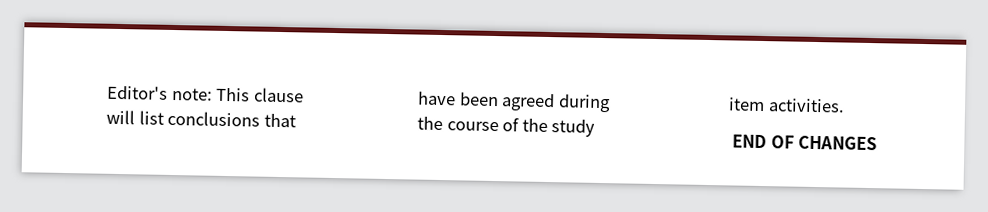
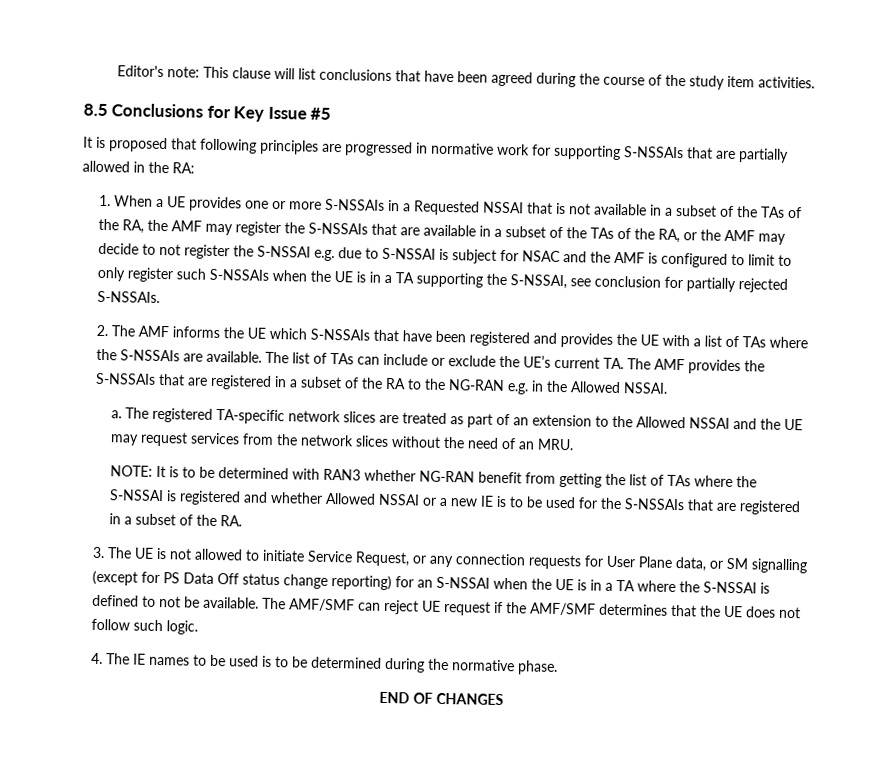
(845, 105) none -> [83,103,332,122] [83,136,789,163] [82,160,195,174] [98,194,802,219] [97,218,786,245] [97,242,792,268] [96,266,788,293] [96,290,160,303] [95,324,808,349] [95,348,765,375] [94,372,668,395] [111,407,804,431] [110,431,575,451] [110,465,758,488] [109,489,802,516] [109,513,243,527] [91,546,808,574] [91,570,770,594] [91,594,801,619] [90,618,198,635] [90,652,558,675] // 8.5 Conclusions for Key Issue #5 // It is proposed that following principles are progressed in normative work for supporting S-NSSAIs that are partially allowed in the RA: // 1. When a UE provides one or more S-NSSAIs in a Requested NSSAI that is not available in a subset of the TAs of the RA, the AMF may register the S-NSSAIs that are available in a subset of the TAs of the RA, or the AMF may decide to not register the S-NSSAI e.g. due to S-NSSAI is subject for NSAC and the AMF is configured to limit to only register such S-NSSAIs when the UE is in a TA supporting the S-NSSAI, see conclusion for partially rejected S-NSSAIs. // 2. The AMF informs the UE which S-NSSAIs that have been registered and provides the UE with a list of TAs where the S-NSSAIs are available. The list of TAs can include or exclude the UE’s current TA. The AMF provides the S-NSSAIs that are registered in a subset of the RA to the NG-RAN e.g. in the Allowed NSSAI. // a. The registered TA-specific network slices are treated as part of an extension to the Allowed NSSAI and the UE may request services from the network slices without the need of an MRU. // NOTE: It is to be determined with RAN3 whether NG-RAN benefit from getting the list of TAs where the S-NSSAI is registered and whether Allowed NSSAI or a new IE is to be used for the S-NSSAIs that are registered in a subset of the RA. // 3. The UE is not allowed to initiate Service Request, or any connection requests for User Plane data, or SM signalling (except for PS Data Off status change reporting) for an S-NSSAI when the UE is in a TA where the S-NSSAI is defined to not be available. The AMF/SMF can reject UE request if the AMF/SMF determines that the UE does not follow such logic. // 4. The IE names to be used is to be determined during the normative phase.

